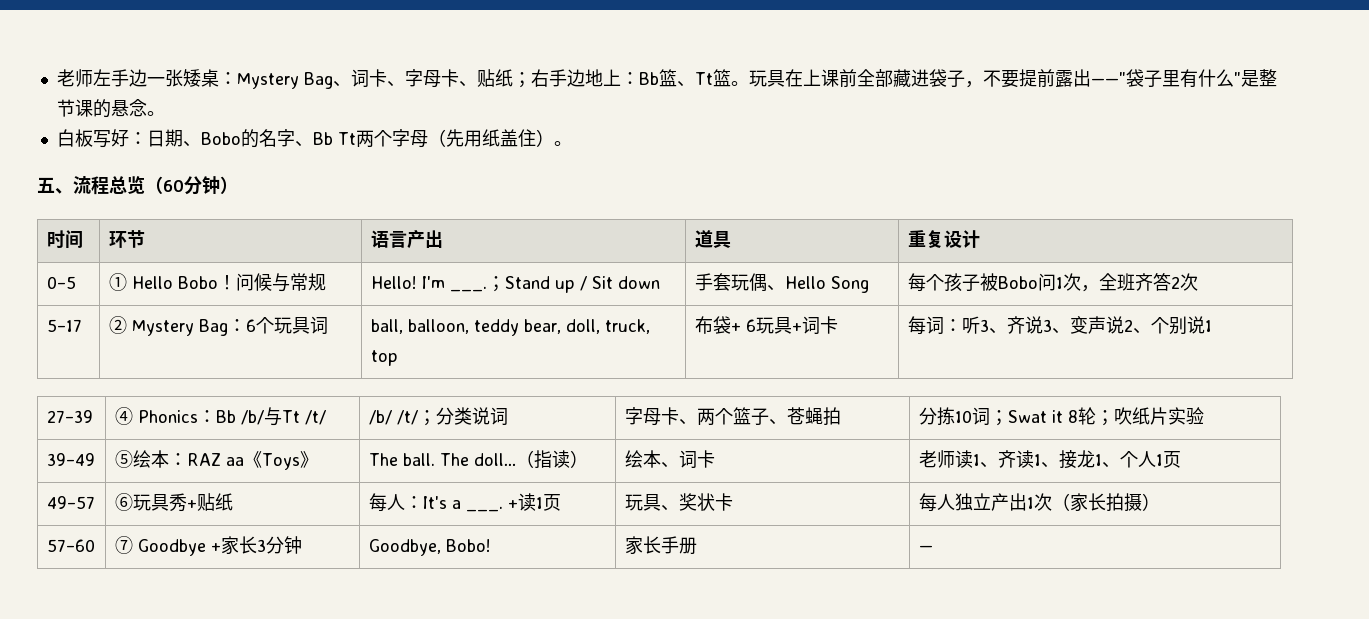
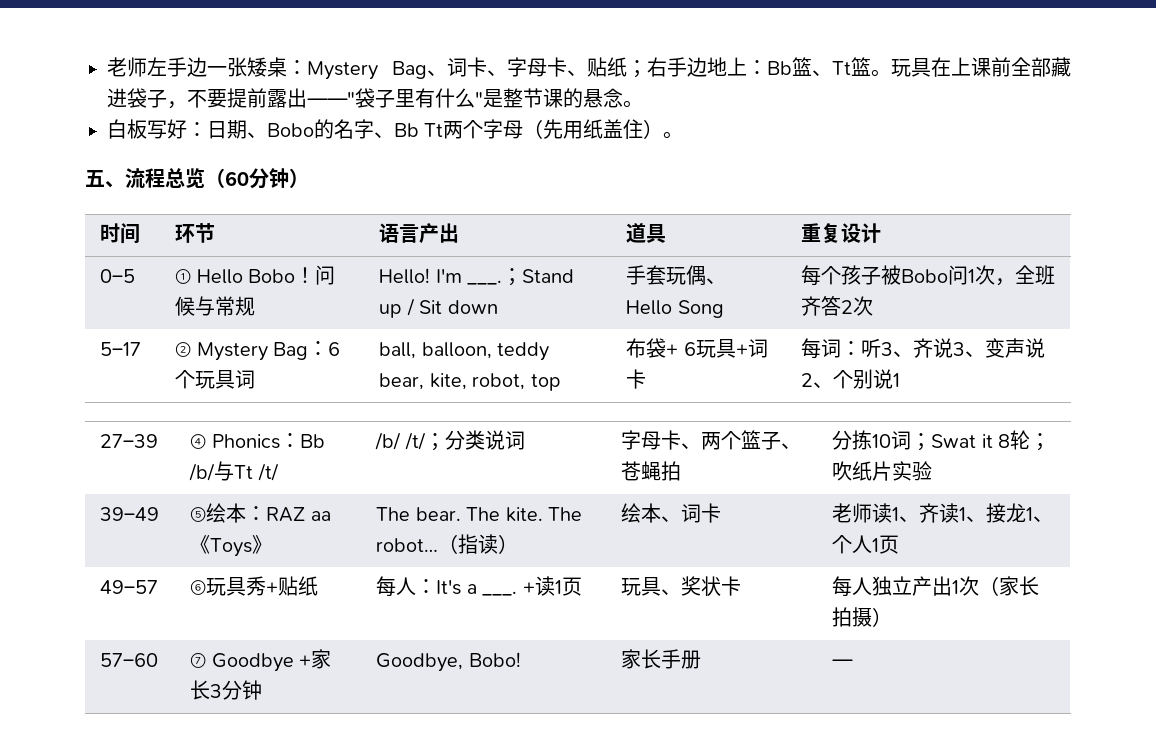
[565,319,650,334] doll, truck, -> [429,373,526,390] kite, robot,
[402,453,516,466] ball. The doll… -> [415,507,583,522] [376,538,439,552] bear. The kite. The robot…

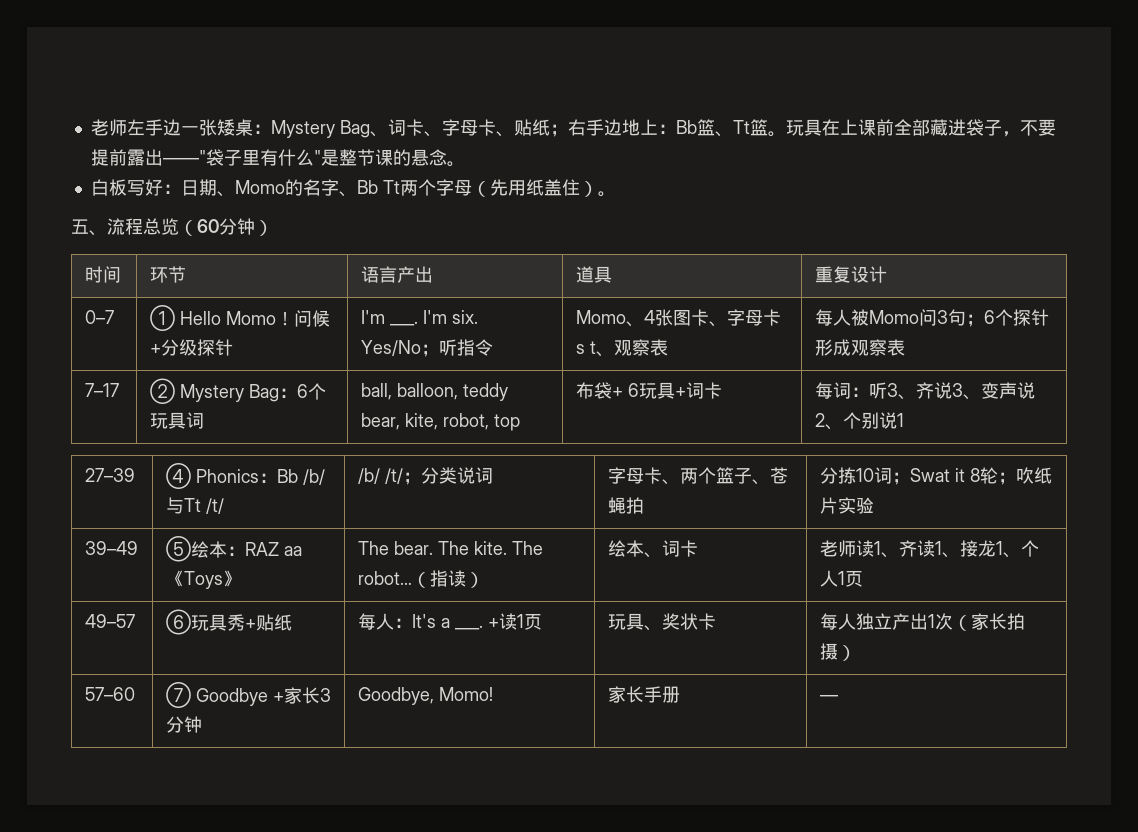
[267,123,314,137] Bobo -> [234,180,285,194] Momo
[100,269,136,283] 0–5 -> [84,310,114,324] 0–7
[248,265,336,285] [175,296,256,316] [379,268,575,286] [379,298,498,318] [626,265,727,286] [626,300,724,318] [801,265,1056,286] [801,296,874,316] [100,342,142,356] Bobo！问候与常规 | Hello! I'm ___.；Stand up / Sit down | 手套玩偶、Hello Song | 每个孩子被Bobo问1次，全班齐答2次 // 5–17 -> [225,310,330,327] [149,339,233,356] [360,310,478,326] [360,339,493,357] [575,309,781,327] [575,339,668,357] [814,309,1049,327] [814,339,905,356] [84,383,119,397] Momo！问候+分级探针 | I'm ___. I'm six. Yes/No；听指令 | Momo、4张图卡、字母卡s t、观察表 | 每人被Momo问3句；6个探针形成观察表 // 7–17
[468,652,521,667] Bobo! -> [438,687,493,701] Momo!

